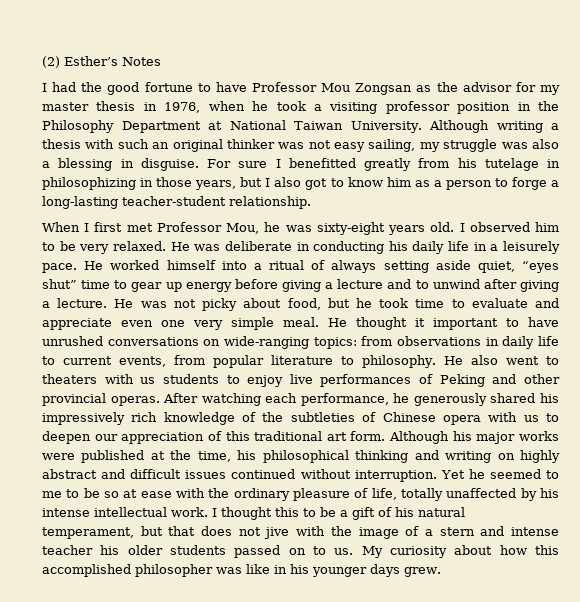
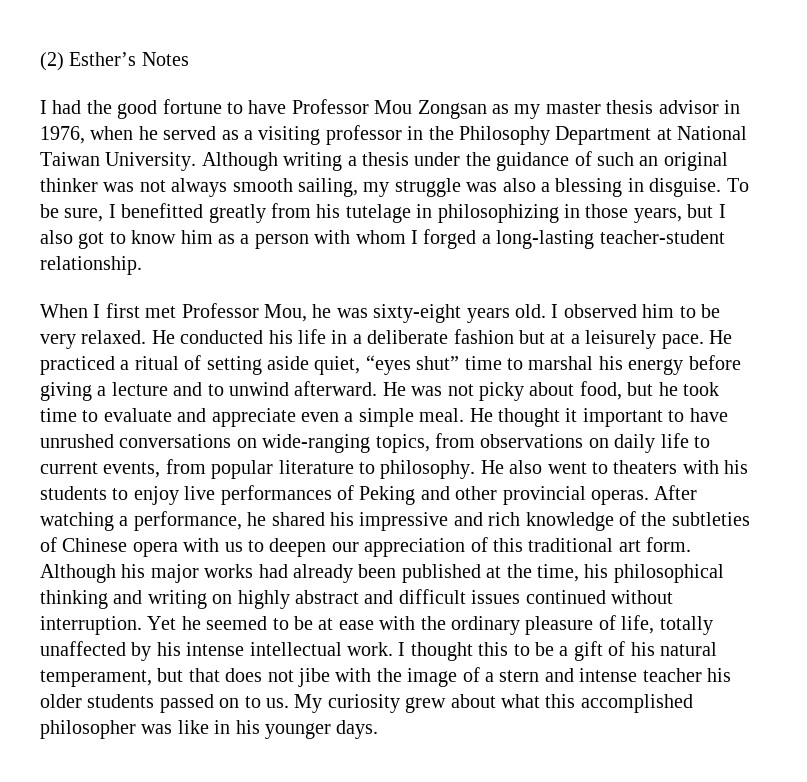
[436,82,536,92] the advisor for -> (509, 109) none
(136, 106) none -> [658,100,719,114] advisor
[276,101,306,111] took -> [163,126,239,140] served as
[457,102,511,114] position -> (402, 135) none
[85,139,115,149] with -> [414,151,592,171] under the guidance of
[334,142,366,152] easy -> [171,178,293,197] always smooth
[207,159,268,168] For sure -> [726,178,749,192] [40,204,104,222] To be sure,
[494,177,547,190] to forge -> [314,229,477,249] with whom I forged
[194,241,561,254] [42,260,247,273] was deliberate in conducting his daily life in a leisurely pace. He worked himself into -> [180,329,732,349] [40,356,115,375] conducted his life in a deliberate fashion but at a leisurely pace. He practiced
[331,260,377,273] always -> (202, 362) none
[131,282,182,292] gear up -> [528,356,623,370] marshal his
[483,279,560,292] [42,298,108,308] after giving a lecture. -> [294,381,378,396] afterward.
[161,320,223,330] one very -> [344,412,354,422] a
[313,337,357,349] topics: -> [375,434,430,453] topics,
[485,337,499,346] in -> [588,438,609,448] on
[140,377,156,384] us -> [724,460,749,474] his
[265,393,298,403] each -> [119,516,129,526] a
[413,393,487,406] generously -> (267, 519) none
[42,412,125,425] impressively -> [359,512,483,531] impressive and
[42,453,75,460] were -> [258,564,397,583] had already been
[42,488,119,498] me to be so -> [294,616,313,630] be
[264,527,290,539] jive -> [298,668,330,687] jibe
[454,545,527,555] about how -> [405,694,540,713] grew about what
[370,564,441,577] days grew. -> [336,720,379,739] days.

